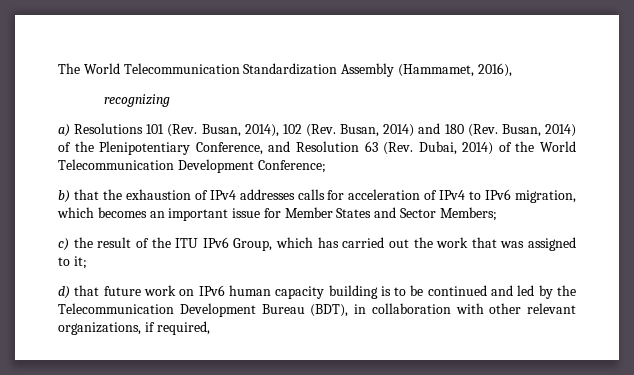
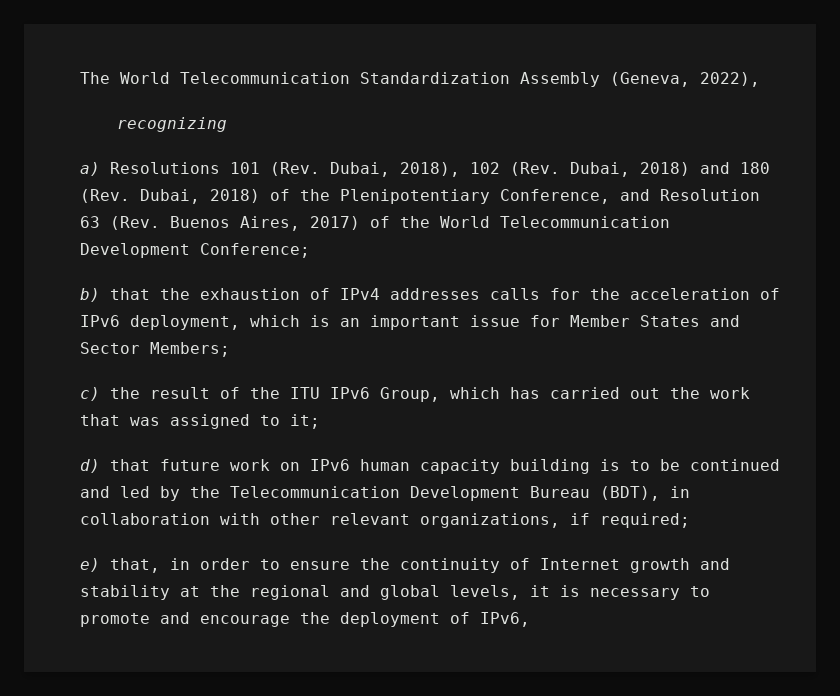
[397,63,512,77] (Hammamet, 2016), -> [610,72,760,87] (Geneva, 2022),
[201,124,415,137] Busan, 2014), 102 (Rev. Busan, 2014) -> [330,162,690,177] Dubai, 2018), 102 (Rev. Dubai, 2018)
[501,124,576,137] Busan, 2014) -> [140,189,260,204] Dubai, 2018)
[418,141,494,155] Dubai, 2014) -> [170,216,360,231] Buenos Aires, 2017)
(345, 195) none -> [590,288,620,300] the
[439,189,576,203] [57,207,147,218] IPv4 to IPv6 migration, which becomes -> [80,315,330,330] IPv6 deployment, which is
[156,321,210,335] required, -> [600,513,690,528] [80,558,730,573] [80,585,710,600] [80,612,530,627] required; // e) that, in order to ensure the continuity of Internet growth and stability at the regional and global levels, it is necessary to promote and encourage the deployment of IPv6,

